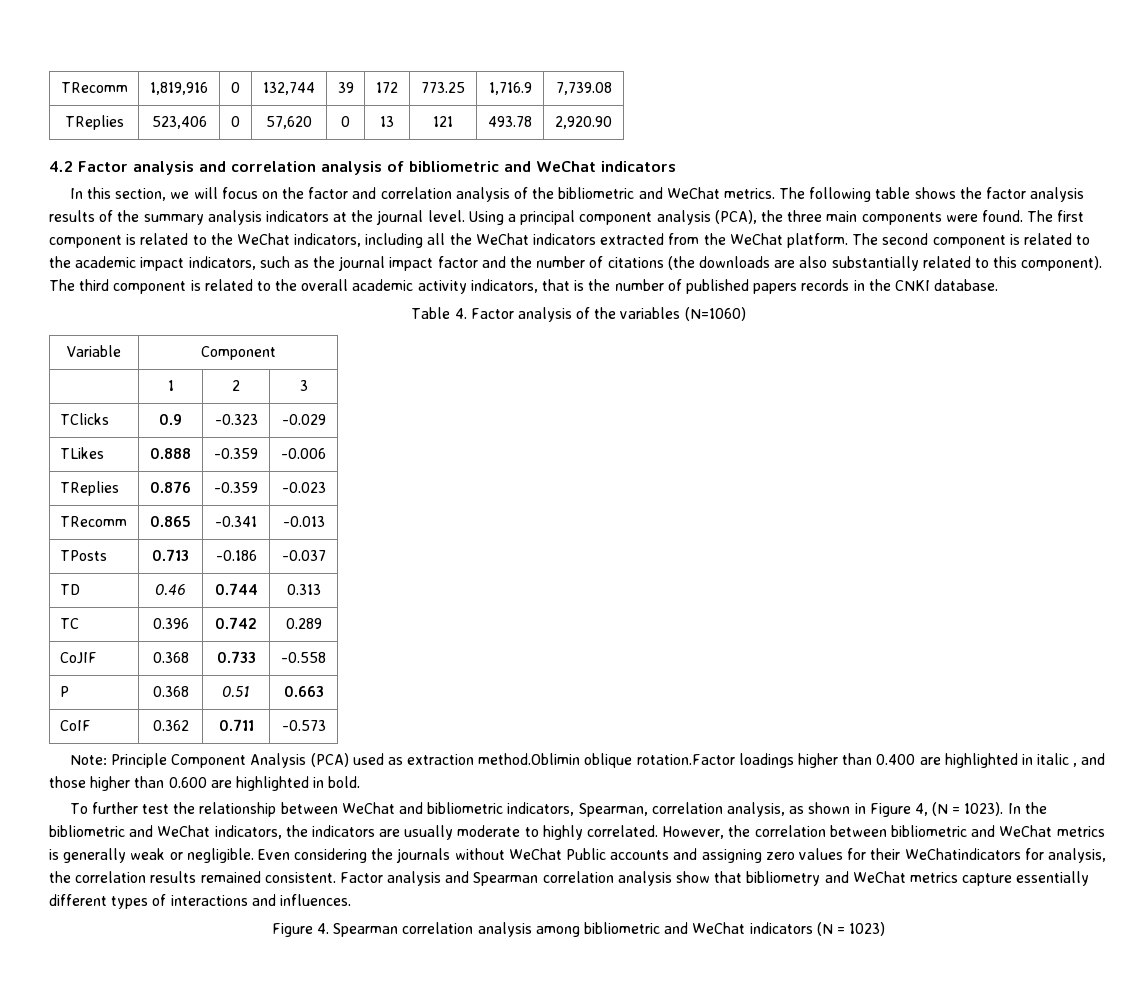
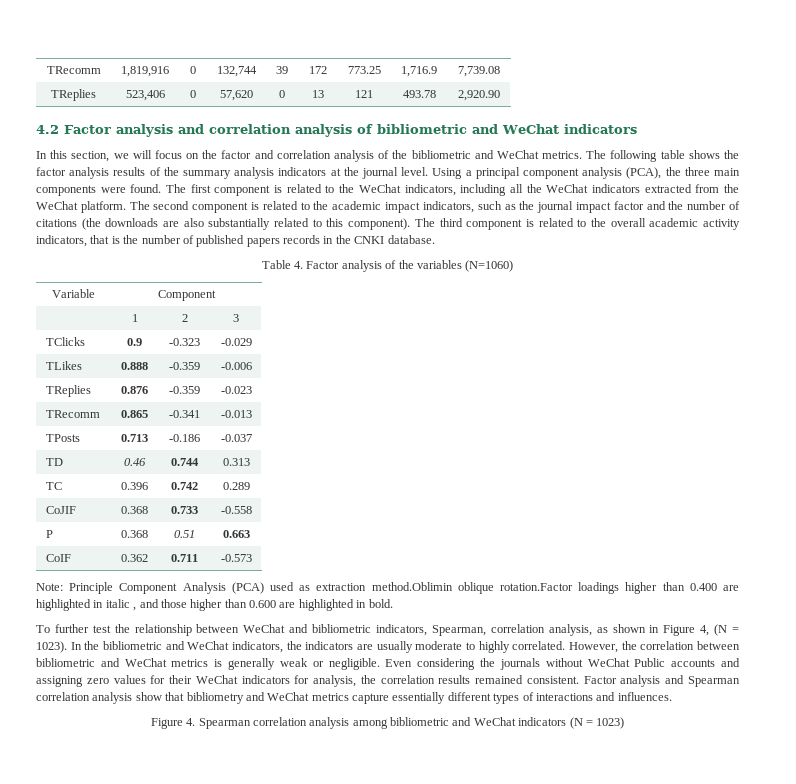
[904,848,1021,860] WeChatindicators -> [195,675,290,684] WeChat indicators

